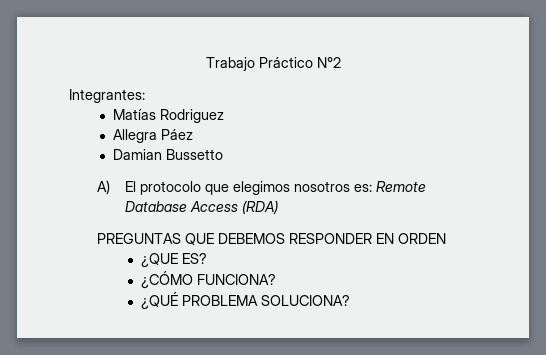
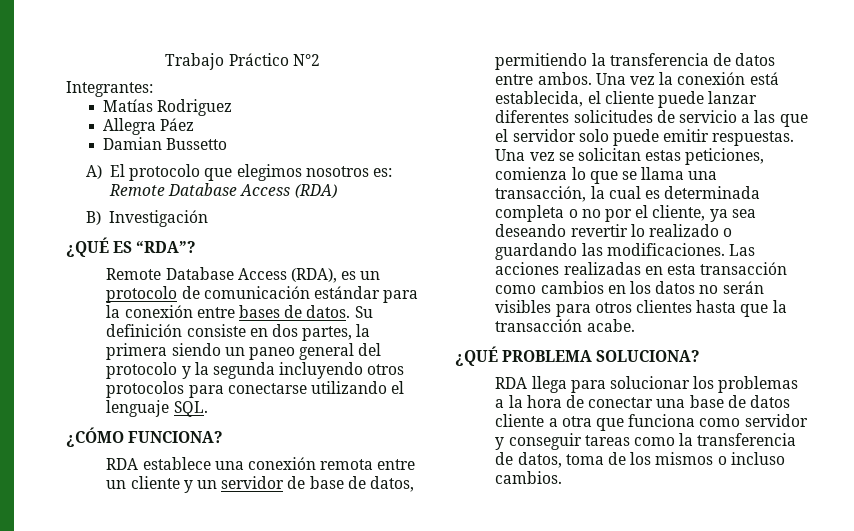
[97,233,447,245] [141,253,208,268] [141,271,277,289] [141,291,351,310] PREGUNTAS QUE DEBEMOS RESPONDER EN ORDEN // ¿QUE ES? // ¿CÓMO FUNCIONA? // ¿QUÉ PROBLEMA SOLUCIONA? -> [86,210,208,227] [66,237,197,257] [106,267,381,283] [106,286,419,303] [106,305,373,318] [106,324,371,341] [106,343,382,360] [106,362,405,379] [106,381,405,398] [106,400,208,417] [66,427,224,447] [106,457,416,470] [106,476,414,493] [495,53,776,70] [495,72,779,85] [495,91,758,108] [495,110,808,127] [495,129,795,146] [495,148,765,165] [495,167,718,184] [495,186,761,202] [495,205,756,222] [495,224,733,237] [495,243,755,260] [495,262,788,275] [495,281,764,294] [495,300,787,317] [495,319,635,332] [455,346,701,366] [495,376,799,393] [495,395,790,408] [495,414,808,431] [495,433,797,450] [495,452,785,468] [495,471,563,484] B) Investigación // ¿QUÉ ES “RDA”? // Remote Database Access (RDA), es un protocolo de comunicación estándar para la conexión entre bases de datos. Su definición consiste en dos partes, la primera siendo un paneo general del protocolo y la segunda incluyendo otros protocolos para conectarse utilizando el lenguaje SQL. // ¿CÓMO FUNCIONA? // RDA establece una conexión remota entre un cliente y un servidor de base de datos, permitiendo la transferencia de datos entre ambos. Una vez la conexión está establecida, el cliente puede lanzar diferentes solicitudes de servicio a las que el servidor solo puede emitir respuestas. Una vez se solicitan estas peticiones, comienza lo que se llama una transacción, la cual es determinada completa o no por el cliente, ya sea deseando revertir lo realizado o guardando las modificaciones. Las acciones realizadas en esta transacción como cambios en los datos no serán visibles para otros clientes hasta que la transacción acabe. // ¿QUÉ PROBLEMA SOLUCIONA? // RDA llega para solucionar los problemas a la hora de conectar una base de datos cliente a otra que funciona como servidor y conseguir tareas como la transferencia de datos, toma de los mismos o incluso cambios.

